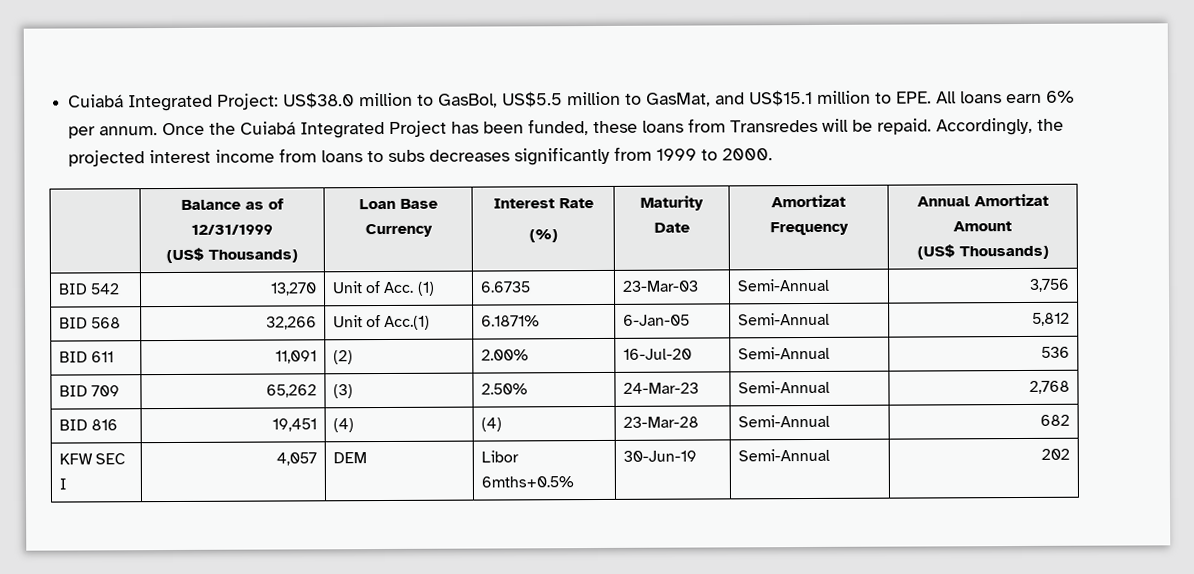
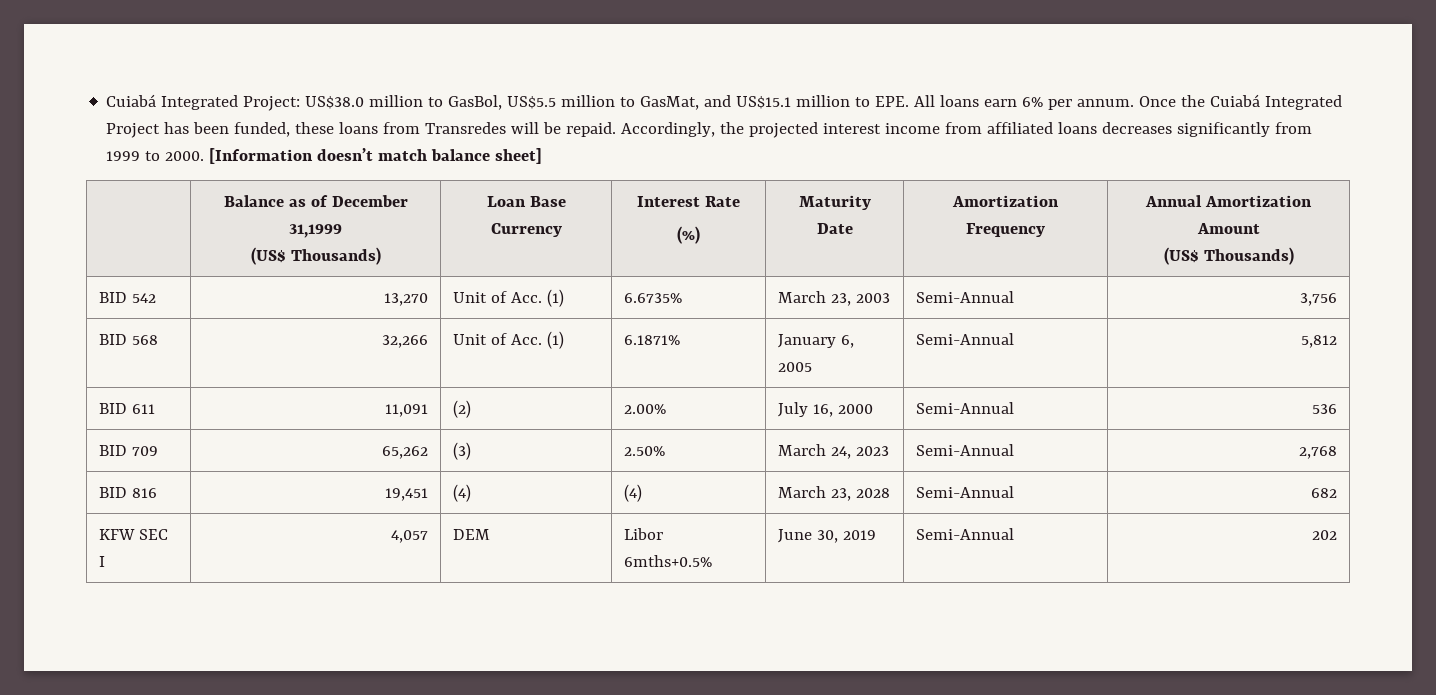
[321,149,426,163] loans to subs -> [987,122,1098,134] affiliated loans
(774, 154) none -> [209,148,543,164] [Information doesn’t match balance sheet]
[191,224,273,235] 12/31/1999 -> [331,195,408,207] [289,224,342,238] December 31,1999
[771,194,846,208] Amortizat -> [952,195,1059,207] Amortization
[973,193,1049,207] Amortizat -> [1204,195,1312,207] Amortization
[479,281,531,293] [621,280,699,292] 6.6735 | 23-Mar-03 -> [624,293,683,303] [778,291,891,306] 6.6735% | March 23, 2003
[384,315,431,331] Acc.(1) -> [511,331,565,349] Acc. (1)
[622,314,690,326] 6-Jan-05 -> [778,334,855,348] [778,362,813,372] January 6, 2005
[622,348,692,360] 16-Jul-20 -> [778,402,874,417] July 16, 2000
[622,382,699,394] 24-Mar-23 -> [778,444,890,459] March 24, 2023
[622,416,699,428] 23-Mar-28 -> [778,486,891,501] March 23, 2028
[622,450,697,462] 30-Jun-19 -> [778,529,877,543] June 30, 2019

